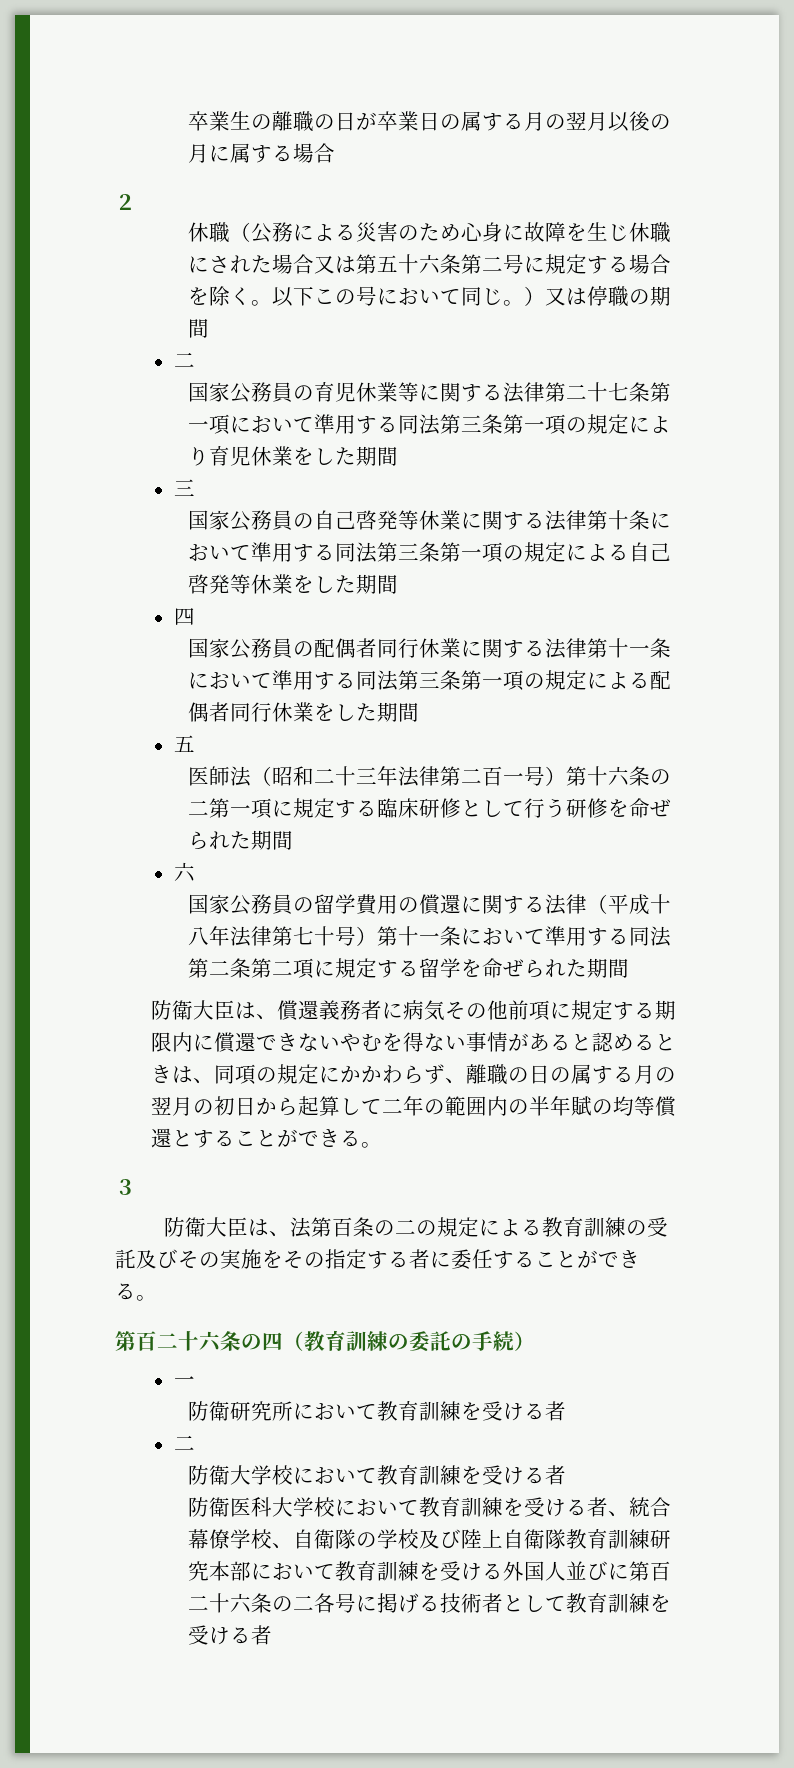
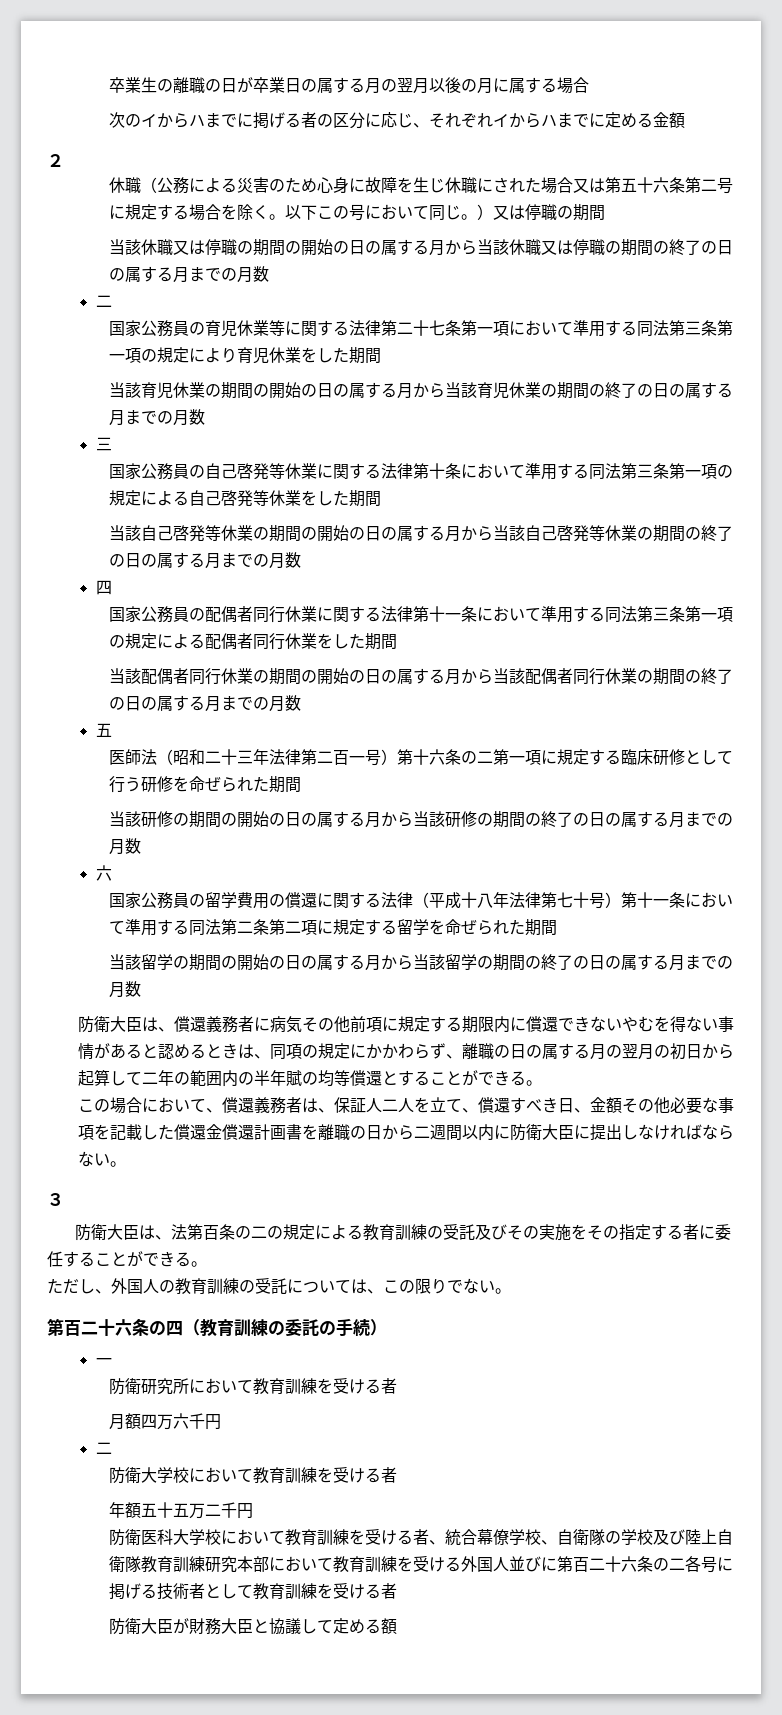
(335, 153) none -> [109,112,686,129] // 次のイからハまでに掲げる者の区分に応じ、それぞれイからハまでに定める金額
(209, 328) none -> [109,239,734,256] [109,266,270,283] // 当該休職又は停職の期間の開始の日の属する月から当該休職又は停職の期間の終了の日の属する月までの月数
(398, 456) none -> [109,382,734,399] [109,409,206,426] // 当該育児休業の期間の開始の日の属する月から当該育児休業の期間の終了の日の属する月までの月数
(398, 584) none -> [109,525,734,542] [109,552,302,569] // 当該自己啓発等休業の期間の開始の日の属する月から当該自己啓発等休業の期間の終了の日の属する月までの月数
(419, 712) none -> [109,668,734,685] [109,695,302,712] // 当該配偶者同行休業の期間の開始の日の属する月から当該配偶者同行休業の期間の終了の日の属する月までの月数
(293, 840) none -> [109,811,734,828] [109,838,142,855] // 当該研修の期間の開始の日の属する月から当該研修の期間の終了の日の属する月までの月数
(629, 968) none -> [109,954,734,971] [109,981,142,998] // 当該留学の期間の開始の日の属する月から当該留学の期間の終了の日の属する月までの月数
(383, 1145) none -> [78,1097,735,1114] [78,1124,735,1141] [78,1151,127,1167] // この場合において、償還義務者は、保証人二人を立て、償還すべき日、金額その他必要な事項を記載した償還金償還計画書を離職の日から二週間以内に防衛大臣に提出しなければならない。
(157, 1298) none -> [47,1278,511,1295] // ただし、外国人の教育訓練の受託については、この限りでない。
(566, 1411) none -> [109,1413,222,1430] // 月額四万六千円
(566, 1475) none -> [109,1502,254,1519] // 年額五十五万二千円
(272, 1635) none -> [109,1618,398,1635] // 防衛大臣が財務大臣と協議して定める額

